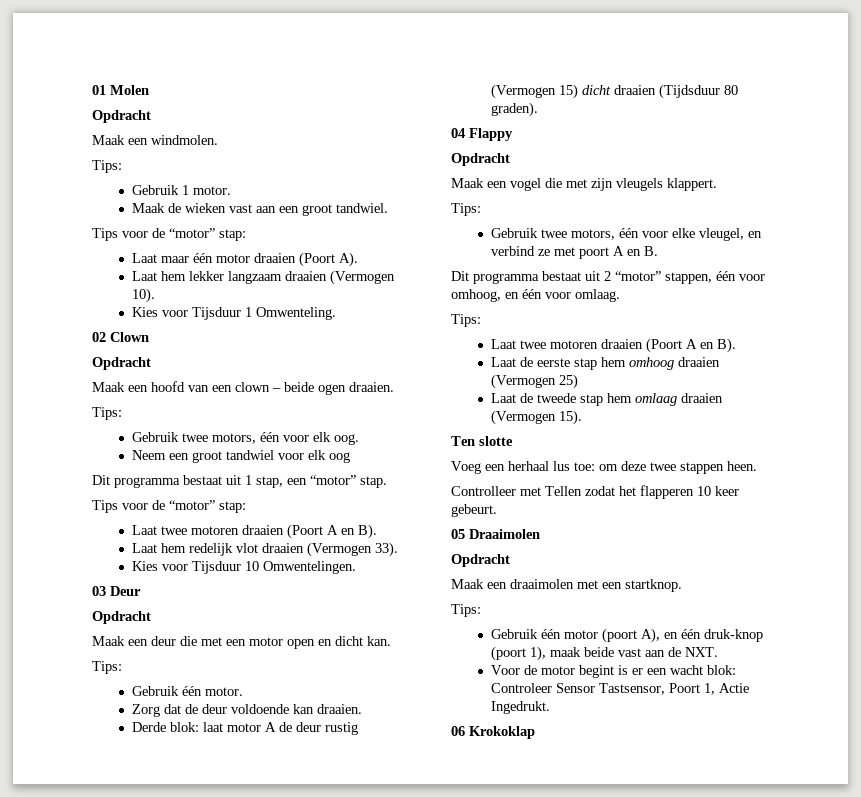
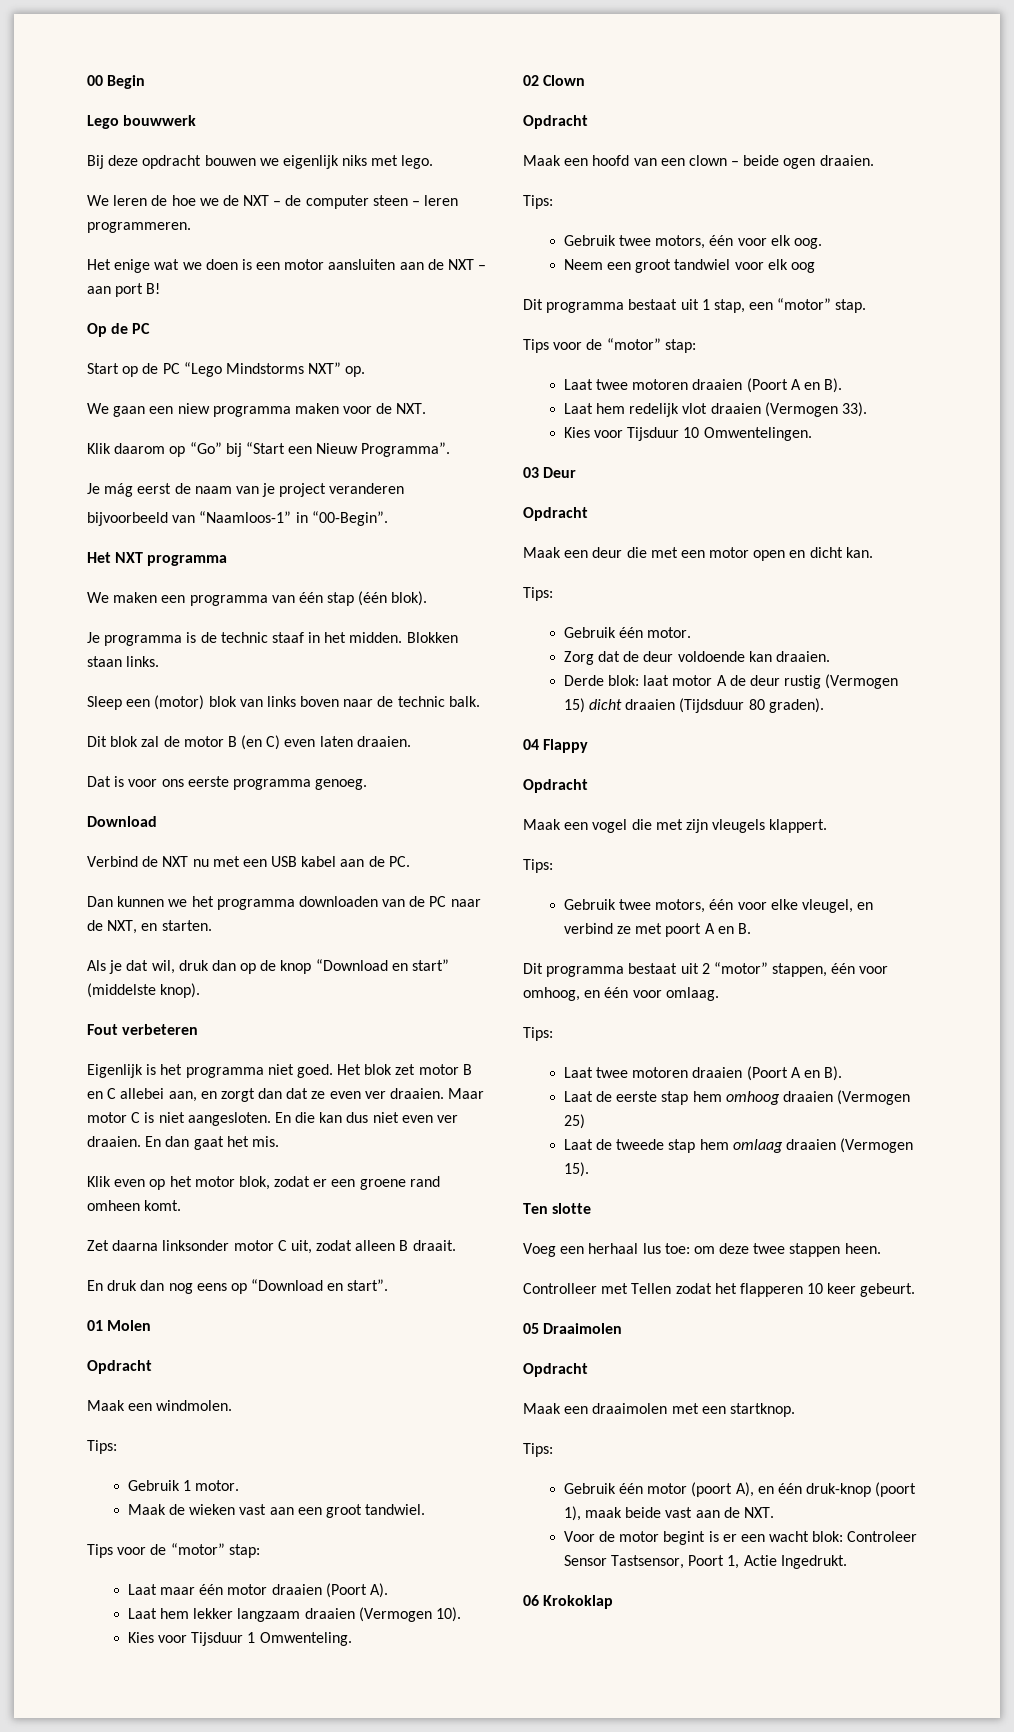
(92, 90) none -> [87,75,146,89] [87,115,197,129] [87,155,434,169] [87,195,459,209] [87,222,191,233] [87,259,487,273] [87,283,161,297] [87,323,151,337] [87,362,366,377] [87,403,427,417] [87,442,451,457] [87,483,405,497] [87,511,388,526] [87,552,228,566] [87,591,428,606] [87,632,458,646] [87,656,160,667] [87,695,480,710] [87,735,411,750] [87,776,368,790] [87,816,157,827] [87,856,410,867] [87,896,481,910] [87,920,212,934] [87,959,450,974] [87,983,201,998] [87,1024,199,1035] [87,1064,472,1078] [87,1088,485,1102] [87,1112,459,1126] [87,1136,279,1150] [87,1176,440,1190] [87,1200,182,1211] [87,1240,456,1254] [87,1279,389,1294] 00 Begin // Lego bouwwerk // Bij deze opdracht bouwen we eigenlijk niks met lego. // We leren de hoe we de NXT – de computer steen – leren programmeren. // Het enige wat we doen is een motor aansluiten aan de NXT – aan port B! // Op de PC // Start op de PC “Lego Mindstorms NXT” op. // We gaan een niew programma maken voor de NXT. // Klik daarom op “Go” bij “Start een Nieuw Programma”. // Je mág eerst de naam van je project veranderen // bijvoorbeeld van “Naamloos-1” in “00-Begin”. // Het NXT programma // We maken een programma van één stap (één blok). // Je programma is de technic staaf in het midden. Blokken staan links. // Sleep een (motor) blok van links boven naar de technic balk. // Dit blok zal de motor B (en C) even laten draaien. // Dat is voor ons eerste programma genoeg. // Download // Verbind de NXT nu met een USB kabel aan de PC. // Dan kunnen we het programma downloaden van de PC naar de NXT, en starten. // Als je dat wil, druk dan op de knop “Download en start” (middelste knop). // Fout verbeteren // Eigenlijk is het programma niet goed. Het blok zet motor B en C allebei aan, en zorgt dan dat ze even ver draaien. Maar motor C is niet aangesloten. En die kan dus niet even ver draaien. En dan gaat het mis. // Klik even op het motor blok, zodat er een groene rand omheen komt. // Zet daarna linksonder motor C uit, zodat alleen B draait. // En druk dan nog eens op “Download en start”. //

